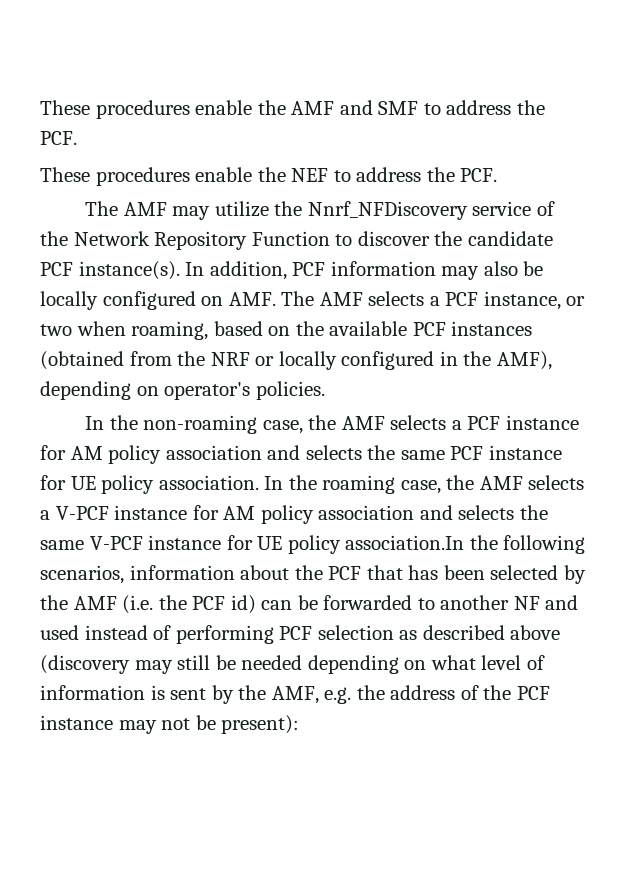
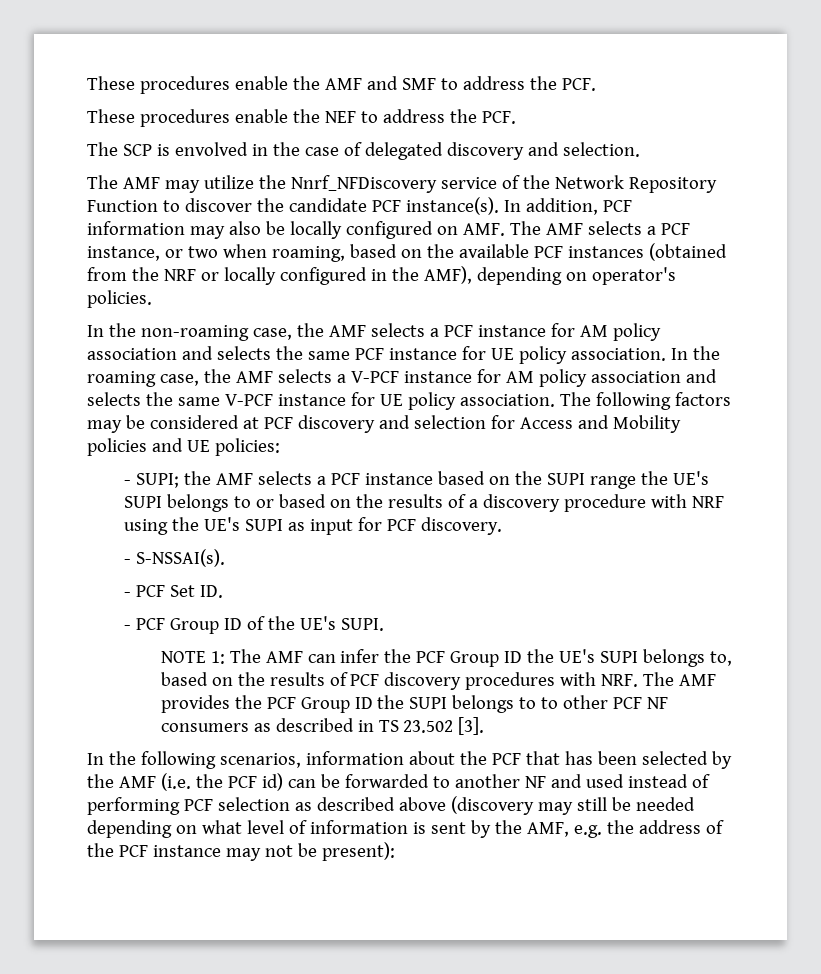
(498, 175) none -> [87,142,640,160] // The SCP is envolved in the case of delegated discovery and selection.
[345,535,465,550] association.In -> [459,392,731,410] [87,415,681,433] [87,438,280,456] [123,471,709,489] [123,494,724,512] [123,517,502,535] [123,549,225,567] [123,585,223,598] [123,616,384,634] [160,649,733,667] [160,672,717,690] [160,695,669,713] [160,717,485,735] [87,753,104,765] association. The following factors may be considered at PCF discovery and selection for Access and Mobility policies and UE policies: // - SUPI; the AMF selects a PCF instance based on the SUPI range the UE's SUPI belongs to or based on the results of a discovery procedure with NRF using the UE's SUPI as input for PCF discovery. // - S-NSSAI(s). // - PCF Set ID. // - PCF Group ID of the UE's SUPI. // NOTE 1: The AMF can infer the PCF Group ID the UE's SUPI belongs to, based on the results of PCF discovery procedures with NRF. The AMF provides the PCF Group ID the SUPI belongs to to other PCF NF consumers as described in TS 23.502 [3]. // In

